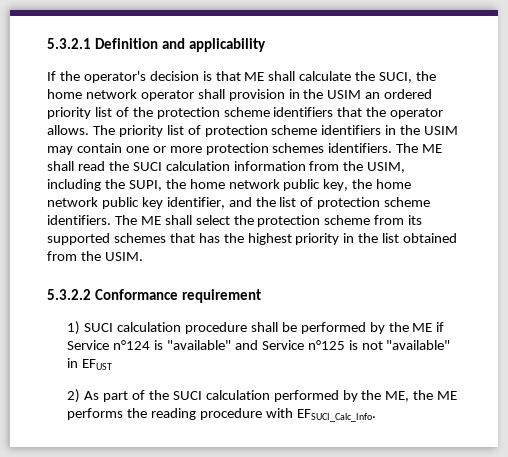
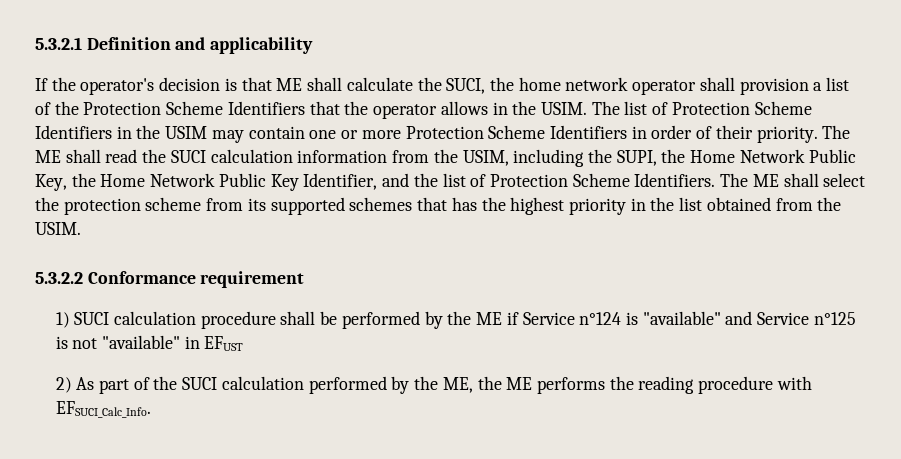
[288,89,433,99] [47,107,444,119] [47,125,382,137] in the USIM an ordered priority list of the protection scheme identifiers that the operator allows. The priority list of protection scheme identifiers -> [813,77,850,91] [35,101,812,119] [35,125,112,139] a list of the Protection Scheme Identifiers that the operator allows in the USIM. The list of Protection Scheme Identifiers
[205,143,393,155] protection schemes identifiers. -> [405,125,818,143] Protection Scheme Identifiers in order of their priority.
[189,179,412,191] [47,197,225,209] home network public key, the home network public key identifier, -> [690,149,856,163] [35,173,378,191] Home Network Public Key, the Home Network Public Key Identifier,
[317,197,431,209] [47,215,111,225] protection scheme identifiers. -> [489,173,716,187] Protection Scheme Identifiers.

